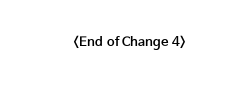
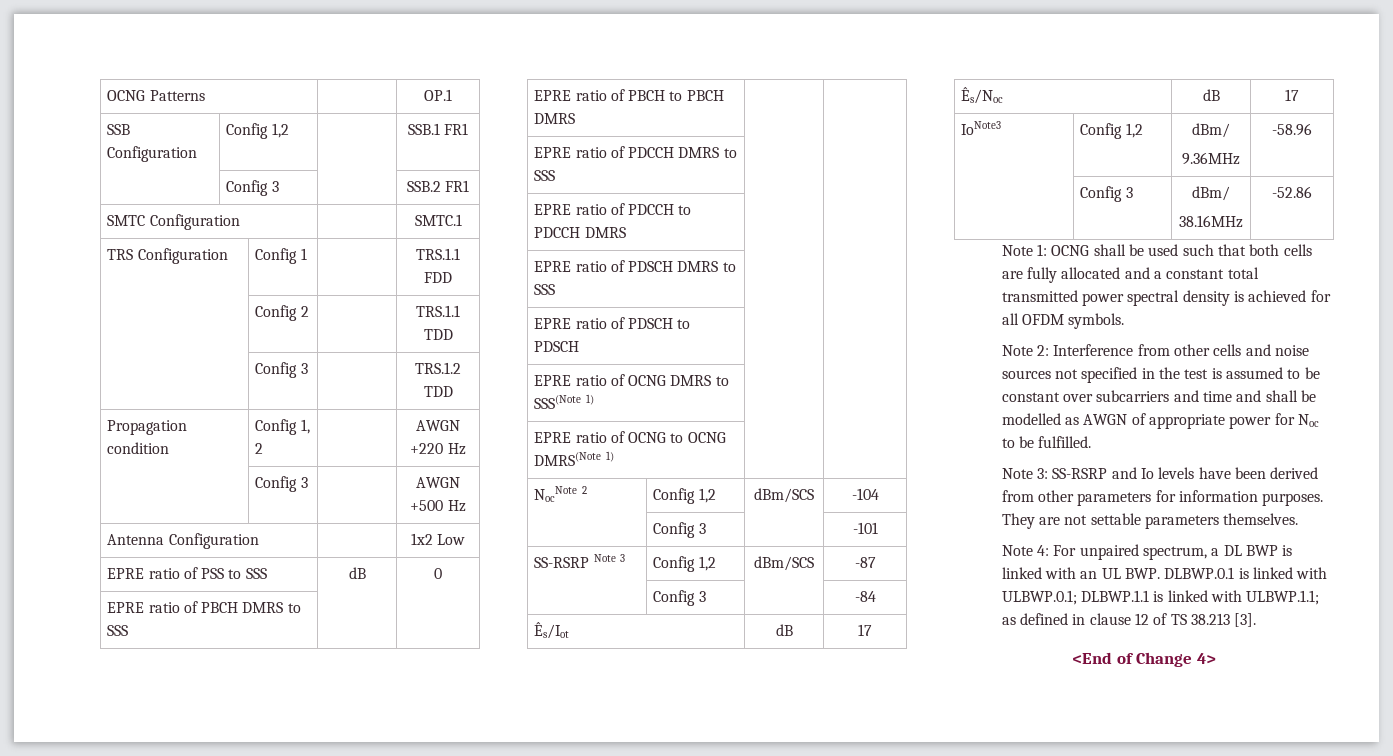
(73, 42) none -> [107,90,205,101] [424,89,452,101] [107,124,131,135] [107,146,198,162] [226,123,289,139] [407,123,469,135] [226,180,279,196] [406,180,470,192] [107,214,240,230] [414,214,462,226] [107,248,228,264] [255,248,307,264] [416,248,460,260] [424,272,452,283] [255,305,309,321] [416,305,460,317] [423,329,453,340] [255,362,308,378] [415,362,461,374] [423,386,453,397] [107,420,188,435] [107,442,170,454] [255,419,310,435] [255,443,264,454] [416,420,460,431] [410,443,466,455] [255,476,308,492] [416,477,460,488] [410,500,466,512] [107,533,259,549] [410,533,466,545] [107,567,267,579] [348,567,366,579] [434,568,442,579] [107,601,301,613] [107,625,129,636] [534,89,724,101] [534,113,576,124] [534,146,737,158] [534,170,556,181] [534,203,692,215] [534,227,626,238] [534,260,736,272] [534,284,556,295] [534,317,691,329] [534,341,580,352] [534,374,729,386] [534,394,594,409] [534,431,726,443] [534,451,614,466] [534,486,587,502] [653,488,716,504] [754,488,814,503] [851,488,879,500] [653,522,706,538] [852,522,878,534] [534,554,625,568] [653,556,716,572] [754,556,814,571] [854,557,876,568] [653,590,706,606] [854,591,876,602] [534,622,570,639] [775,624,793,636] [858,624,872,636] [961,87,1004,104] [1202,89,1220,101] [1285,89,1299,101] [961,121,1002,135] [1080,123,1143,139] [1192,123,1230,138] [1182,152,1240,165] [1272,123,1312,136] [1080,186,1133,202] [1192,186,1230,201] [1179,215,1243,228] [1272,186,1312,198] [1001,244,1312,256] [1001,267,1259,283] [1001,290,1331,306] [1001,313,1125,329] [1001,344,1309,356] [1001,367,1320,383] [1001,390,1316,402] [1001,413,1319,429] [1001,436,1092,448] [1001,467,1319,479] [1001,490,1324,506] [1001,513,1299,529] [1001,544,1293,560] [1001,567,1328,579] [1001,590,1320,605] [1001,613,1257,627] OCNG Patterns | | OP.1 // SSB Configuration | Config 1,2 | | SSB.1 FR1 // | Config 3 | | SSB.2 FR1 // SMTC Configuration | | SMTC.1 // TRS Configuration | Config 1 | | TRS.1.1 FDD // | Config 2 | | TRS.1.1 TDD // | Config 3 | | TRS.1.2 TDD // Propagation condition | Config 1, 2 | | AWGN +220 Hz // | Config 3 | | AWGN +500 Hz // Antenna Configuration | | 1x2 Low // EPRE ratio of PSS to SSS | dB | 0 // EPRE ratio of PBCH DMRS to SSS | | // EPRE ratio of PBCH to PBCH DMRS | | // EPRE ratio of PDCCH DMRS to SSS | | // EPRE ratio of PDCCH to PDCCH DMRS | | // EPRE ratio of PDSCH DMRS to SSS | | // EPRE ratio of PDSCH to PDSCH | | // EPRE ratio of OCNG DMRS to SSS(Note 1) | | // EPRE ratio of OCNG to OCNG DMRS(Note 1) | | // NocNote 2 | Config 1,2 | dBm/SCS | -104 // | Config 3 | | -101 // SS-RSRP Note 3 | Config 1,2 | dBm/SCS | -87 // | Config 3 | | -84 // Ês/Iot | dB | 17 // Ês/Noc | dB | 17 // IoNote3 | Config 1,2 | dBm/ // 9.36MHz | -58.96 // | Config 3 | dBm/ // 38.16MHz | -52.86 // Note 1: OCNG shall be used such that both cells are fully allocated and a constant total transmitted power spectral density is achieved for all OFDM symbols. // Note 2: Interference from other cells and noise sources not specified in the test is assumed to be constant over subcarriers and time and shall be modelled as AWGN of appropriate power for Noc to be fulfilled. // Note 3: SS-RSRP and Io levels have been derived from other parameters for information purposes. They are not settable parameters themselves. // Note 4: For unpaired spectrum, a DL BWP is linked with an UL BWP. DLBWP.0.1 is linked with ULBWP.0.1; DLBWP.1.1 is linked with ULBWP.1.1; as defined in clause 12 of TS 38.213 [3]. //

